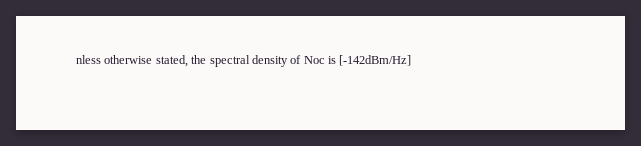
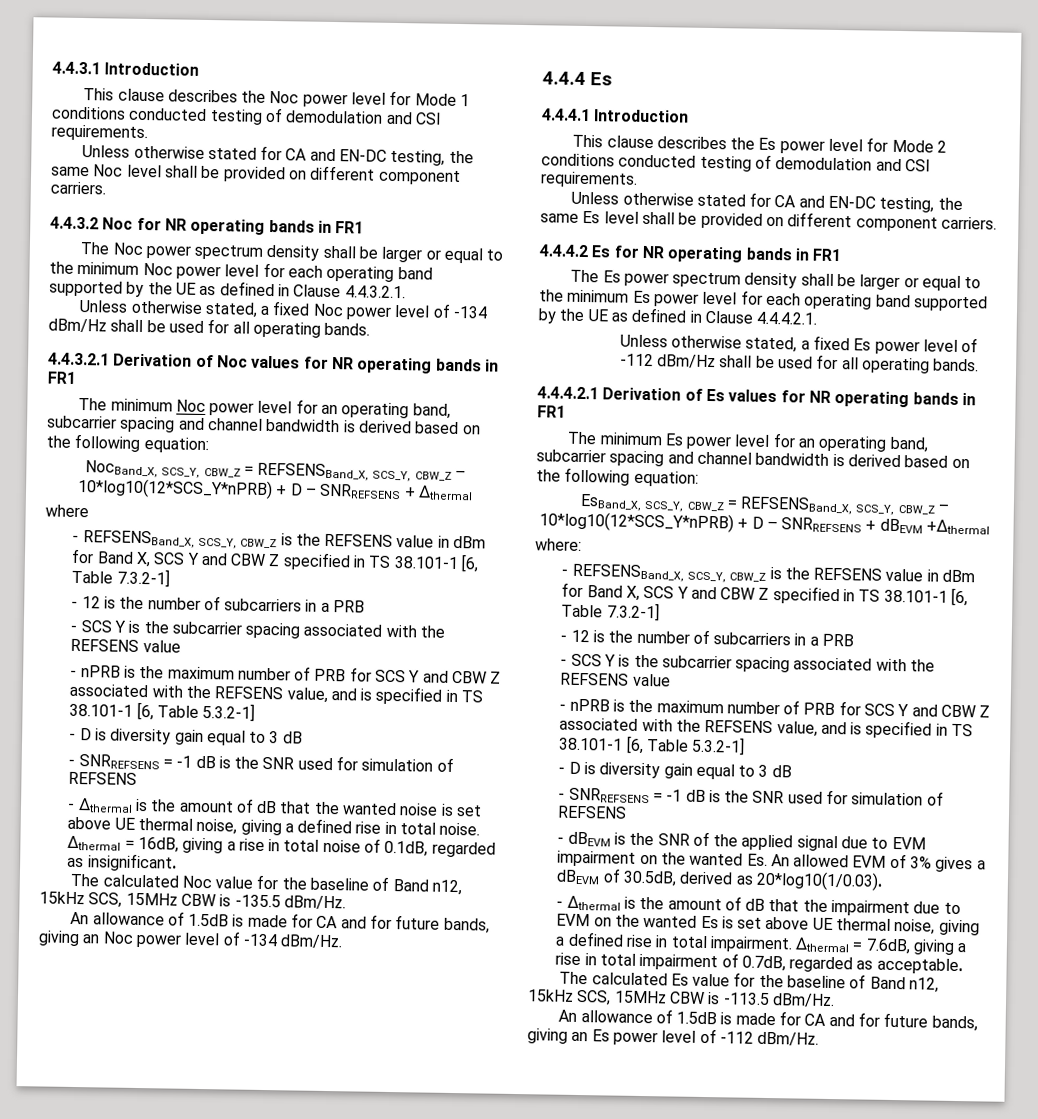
[76,55,412,67] nless otherwise stated, the spectral density of Noc is [-142dBm/Hz] -> [52,61,200,76] [83,88,471,108] [51,106,442,125] [51,124,148,142] [82,145,474,166] [51,164,461,186] [50,181,106,195] [50,216,365,235] [80,242,504,264] [49,261,433,282] [49,280,406,299] [79,299,489,320] [48,318,371,338] [48,352,499,374] [47,371,76,384] [78,397,451,419] [47,415,481,435] [46,433,209,454] [84,460,467,482] [77,477,473,501] [45,504,89,518] [72,530,487,549] [71,548,480,573] [71,568,170,588] [71,595,366,613] [70,620,446,639] [70,638,181,653] [70,665,502,684] [69,683,484,705] [69,701,256,722] [69,728,303,746] [68,754,454,772] [68,771,138,785] [67,798,483,817] [67,816,481,836] [67,835,496,858] [67,853,177,872] [70,873,463,896] [39,891,346,910] [70,911,490,934] [38,930,344,949] [542,71,612,86] [541,108,690,123] [572,134,948,154] [541,153,931,172] [540,171,638,188] [571,191,963,213] [540,210,997,232] [539,244,842,263] [570,269,982,291] [539,289,988,312] [538,307,818,325] [619,334,979,355] [619,353,980,374] [537,386,976,408] [537,405,566,418] [567,431,928,453] [536,449,970,469] [536,467,699,487] [579,493,950,515] [538,511,991,535] [535,538,582,551] [561,563,976,583] [561,582,969,607] [561,602,660,622] [560,629,855,647] [560,653,936,673] [560,672,671,687] [559,698,991,718] [559,717,974,739] [558,735,746,756] [558,761,792,780] [558,787,944,806] [557,805,628,819] [557,831,926,852] [557,850,986,873] [556,868,883,891] [556,895,961,917] [556,913,980,936] [555,931,967,955] [555,952,963,975] [559,971,940,993] [527,989,835,1008] [558,1009,978,1032] [527,1028,820,1046] 4.4.3.1 Introduction // This clause describes the Noc power level for Mode 1 conditions conducted testing of demodulation and CSI requirements. // Unless otherwise stated for CA and EN-DC testing, the same Noc level shall be provided on different component carriers. // 4.4.3.2 Noc for NR operating bands in FR1 // The Noc power spectrum density shall be larger or equal to the minimum Noc power level for each operating band supported by the UE as defined in Clause 4.4.3.2.1. // Unless otherwise stated, a fixed Noc power level of -134 dBm/Hz shall be used for all operating bands. // 4.4.3.2.1 Derivation of Noc values for NR operating bands in FR1 // The minimum Noc power level for an operating band, subcarrier spacing and channel bandwidth is derived based on the following equation: // NocBand_X, SCS_Y, CBW_Z = REFSENSBand_X, SCS_Y, CBW_Z – 10*log10(12*SCS_Y*nPRB) + D – SNRREFSENS + ∆thermal // where // - REFSENSBand_X, SCS_Y, CBW_Z is the REFSENS value in dBm for Band X, SCS Y and CBW Z specified in TS 38.101-1 [6, Table 7.3.2-1] // - 12 is the number of subcarriers in a PRB // - SCS Y is the subcarrier spacing associated with the REFSENS value // - nPRB is the maximum number of PRB for SCS Y and CBW Z associated with the REFSENS value, and is specified in TS 38.101-1 [6, Table 5.3.2-1] // - D is diversity gain equal to 3 dB // - SNRREFSENS = -1 dB is the SNR used for simulation of REFSENS // - ∆thermal is the amount of dB that the wanted noise is set above UE thermal noise, giving a defined rise in total noise. ∆thermal = 16dB, giving a rise in total noise of 0.1dB, regarded as insignificant. // The calculated Noc value for the baseline of Band n12, 15kHz SCS, 15MHz CBW is -135.5 dBm/Hz. // An allowance of 1.5dB is made for CA and for future bands, giving an Noc power level of -134 dBm/Hz. // 4.4.4 Es // 4.4.4.1 Introduction // This clause describes the Es power level for Mode 2 conditions conducted testing of demodulation and CSI requirements. // Unless otherwise stated for CA and EN-DC testing, the same Es level shall be provided on different component carriers. // 4.4.4.2 Es for NR operating bands in FR1 // The Es power spectrum density shall be larger or equal to the minimum Es power level for each operating band supported by the UE as defined in Clause 4.4.4.2.1. // Unless otherwise stated, a fixed Es power level of -112 dBm/Hz shall be used for all operating bands. // 4.4.4.2.1 Derivation of Es values for NR operating bands in FR1 // The minimum Es power level for an operating band, subcarrier spacing and channel bandwidth is derived based on the following equation: // EsBand_X, SCS_Y, CBW_Z = REFSENSBand_X, SCS_Y, CBW_Z – 10*log10(12*SCS_Y*nPRB) + D – SNRREFSENS + dBEVM +∆thermal // where: // - REFSENSBand_X, SCS_Y, CBW_Z is the REFSENS value in dBm for Band X, SCS Y and CBW Z specified in TS 38.101-1 [6, Table 7.3.2-1] // - 12 is the number of subcarriers in a PRB // - SCS Y is the subcarrier spacing associated with the REFSENS value // - nPRB is the maximum number of PRB for SCS Y and CBW Z associated with the REFSENS value, and is specified in TS 38.101-1 [6, Table 5.3.2-1] // - D is diversity gain equal to 3 dB // - SNRREFSENS = -1 dB is the SNR used for simulation of REFSENS // - dBEVM is the SNR of the applied signal due to EVM impairment on the wanted Es. An allowed EVM of 3% gives a dBEVM of 30.5dB, derived as 20*log10(1/0.03). // - ∆thermal is the amount of dB that the impairment due to EVM on the wanted Es is set above UE thermal noise, giving a defined rise in total impairment. ∆thermal = 7.6dB, giving a rise in total impairment of 0.7dB, regarded as acceptable. // The calculated Es value for the baseline of Band n12, 15kHz SCS, 15MHz CBW is -113.5 dBm/Hz. // An allowance of 1.5dB is made for CA and for future bands, giving an Es power level of -112 dBm/Hz.

